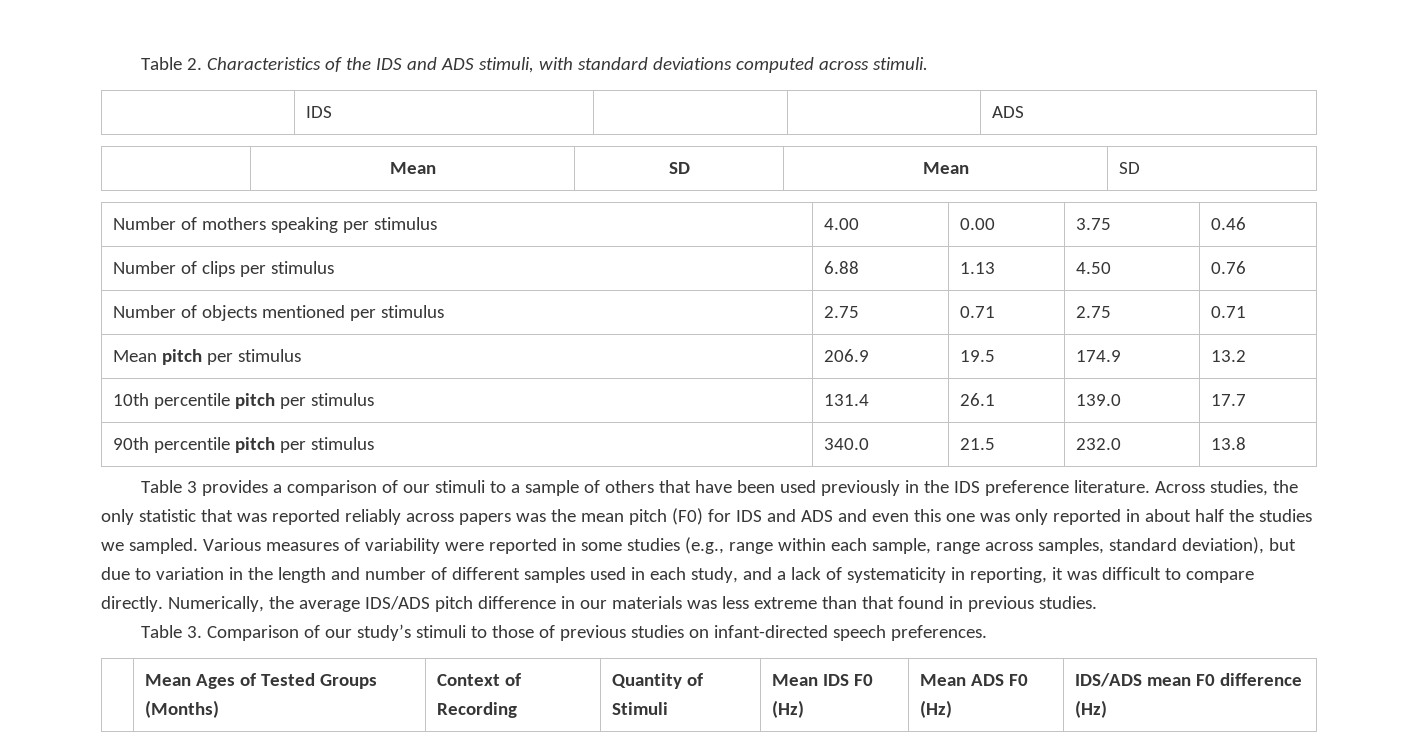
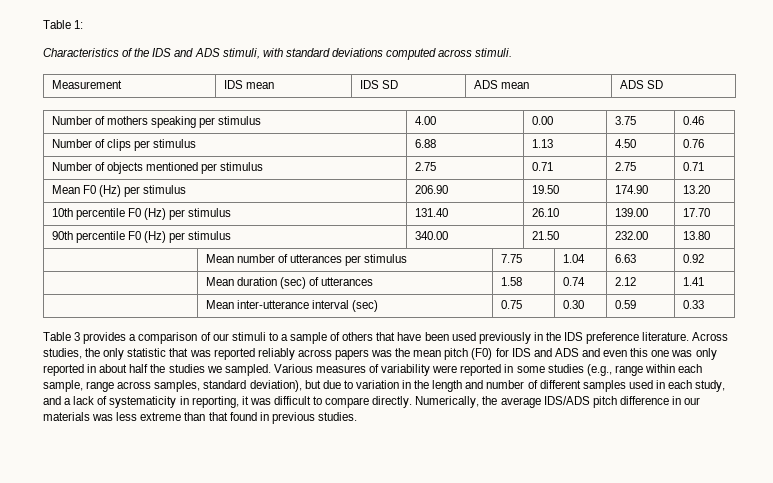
[140,57,202,70] Table 2. -> [43,20,84,29] Table 1: //
[305,106,332,118] [991,106,1024,118] [389,162,436,174] [668,162,690,174] [922,162,969,174] | IDS | | | ADS // | Mean | SD | Mean | -> [51,80,122,89] [223,80,275,89] [359,80,399,89] [473,80,530,89] [619,80,644,89] Measurement | IDS mean | IDS SD | ADS mean | ADS
[161,349,301,365] [823,349,869,362] [959,350,995,362] [1075,350,1121,362] [1210,350,1246,362] pitch per stimulus | 206.9 | 19.5 | 174.9 | 13.2 -> [83,185,187,197] [414,185,448,194] [531,185,559,194] [614,185,648,194] [682,185,710,194] F0 (Hz) per stimulus | 206.90 | 19.50 | 174.90 | 13.20
[234,393,374,409] [823,394,869,406] [959,393,995,406] [1075,394,1121,406] [1210,394,1246,406] pitch per stimulus | 131.4 | 26.1 | 139.0 | 17.7 -> [128,208,232,220] [414,208,448,217] [531,208,559,217] [614,208,648,217] [682,208,710,217] F0 (Hz) per stimulus | 131.40 | 26.10 | 139.00 | 17.70
[234,437,374,453] [823,438,869,450] [959,438,995,450] [1075,438,1121,450] [1210,437,1246,450] pitch per stimulus | 340.0 | 21.5 | 232.0 | 13.8 -> [128,231,232,243] [414,231,448,240] [531,231,559,240] [614,231,648,240] [682,231,710,240] [205,254,408,266] [500,254,522,263] [562,254,585,263] [614,254,636,263] [682,254,704,263] [205,277,374,289] [500,277,522,286] [562,277,585,286] [614,277,636,286] [682,277,704,286] [205,300,379,312] [500,300,522,309] [562,300,584,309] [614,300,636,309] [682,300,704,309] F0 (Hz) per stimulus | 340.00 | 21.50 | 232.00 | 13.80 // | Mean number of utterances per stimulus | 7.75 | 1.04 | 6.63 | 0.92 // | Mean duration (sec) of utterances | 1.58 | 0.74 | 2.12 | 1.41 // | Mean inter-utterance interval (sec) | 0.75 | 0.30 | 0.59 | 0.33
[140,624,987,641] [144,673,377,689] [144,700,219,718] [436,673,521,686] [436,702,517,718] [611,673,703,689] [611,702,668,715] [771,674,873,686] [771,700,804,718] [919,674,1028,686] [919,700,952,718] [1074,673,1302,687] [1074,700,1107,718] // Table 3. Comparison of our study’s stimuli to those of previous studies on infant-directed speech preferences. // | Mean Ages of Tested Groups (Months) | Context of Recording | Quantity of Stimuli | Mean IDS F0 (Hz) | Mean ADS F0 (Hz) | IDS/ADS mean F0 difference (Hz) -> (357, 416) none

